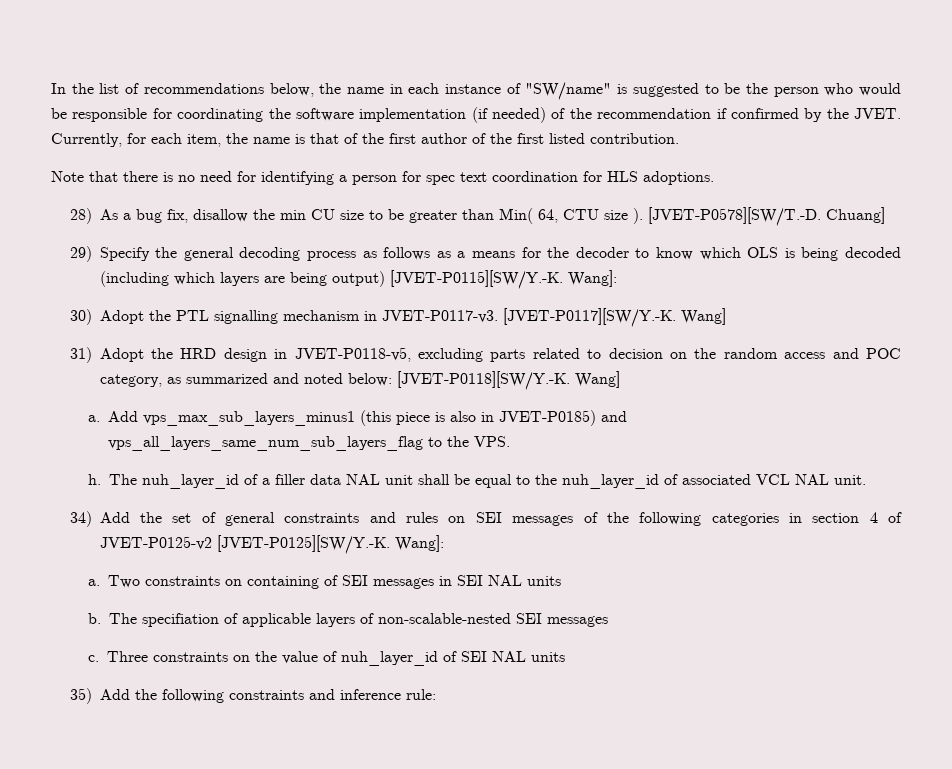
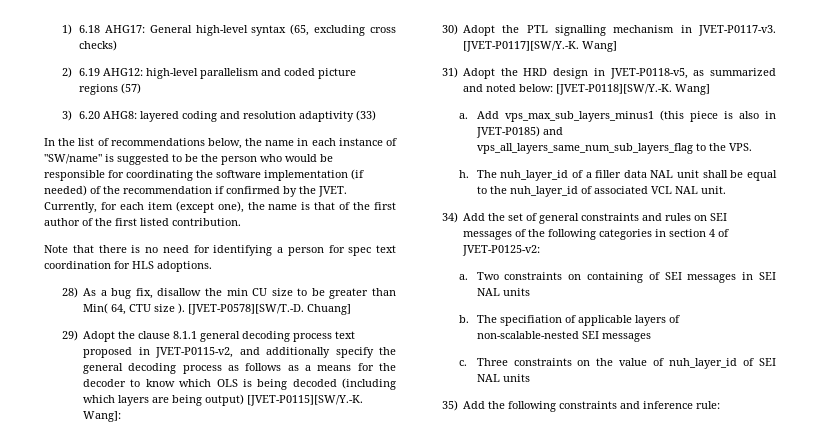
(51, 88) none -> [61,24,396,36] [79,40,118,51] [61,67,357,79] [79,83,142,95] [61,110,377,122] 1) 6.18 AHG17: General high-level syntax (65, excluding cross checks) // 2) 6.19 AHG12: high-level parallelism and coded picture regions (57) // 3) 6.20 AHG8: layered coding and resolution adaptivity (33) //
[187,134,221,147] item, -> [147,201,244,213] item (except one),
[99,247,150,261] Specify -> [83,331,356,342] [83,347,374,358] Adopt the clause 8.1.1 general decoding process text proposed in JVET-P0115-v2, and additionally specify
[418,348,901,362] [99,374,162,387] excluding parts related to decision on the random access and POC category, -> (688, 73) none
[99,535,444,554] JVET-P0125-v2 [JVET-P0125][SW/Y.-K. Wang]: -> [462,245,541,256] JVET-P0125-v2:

